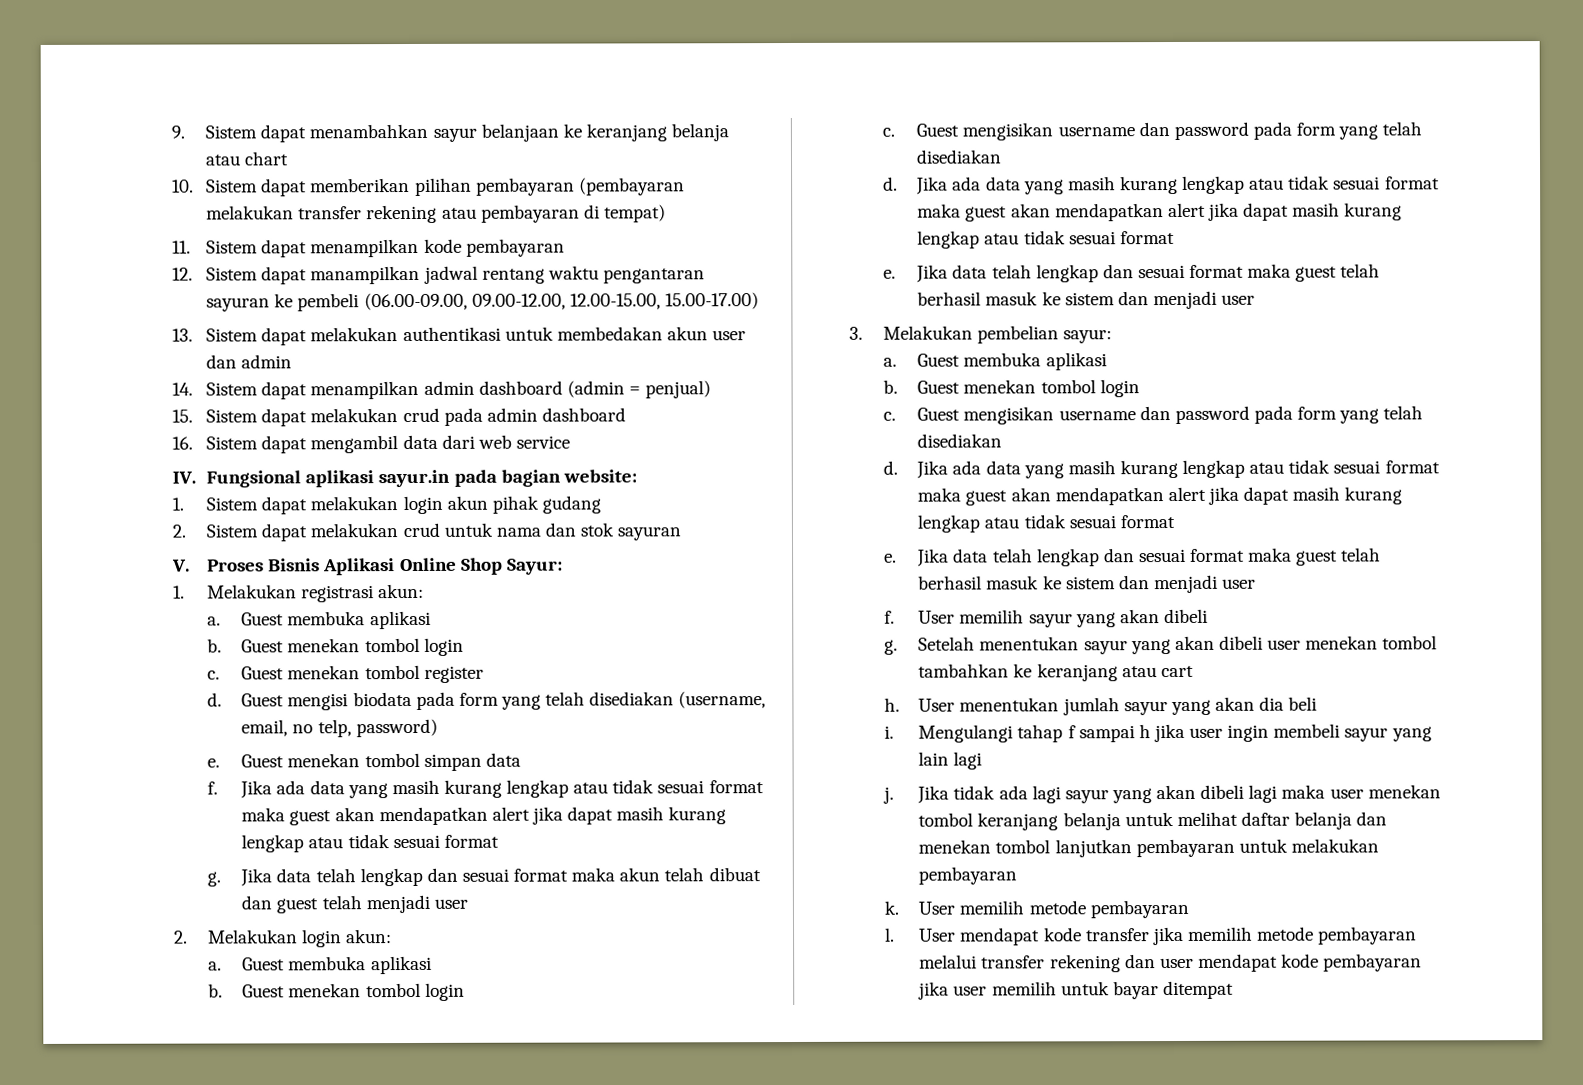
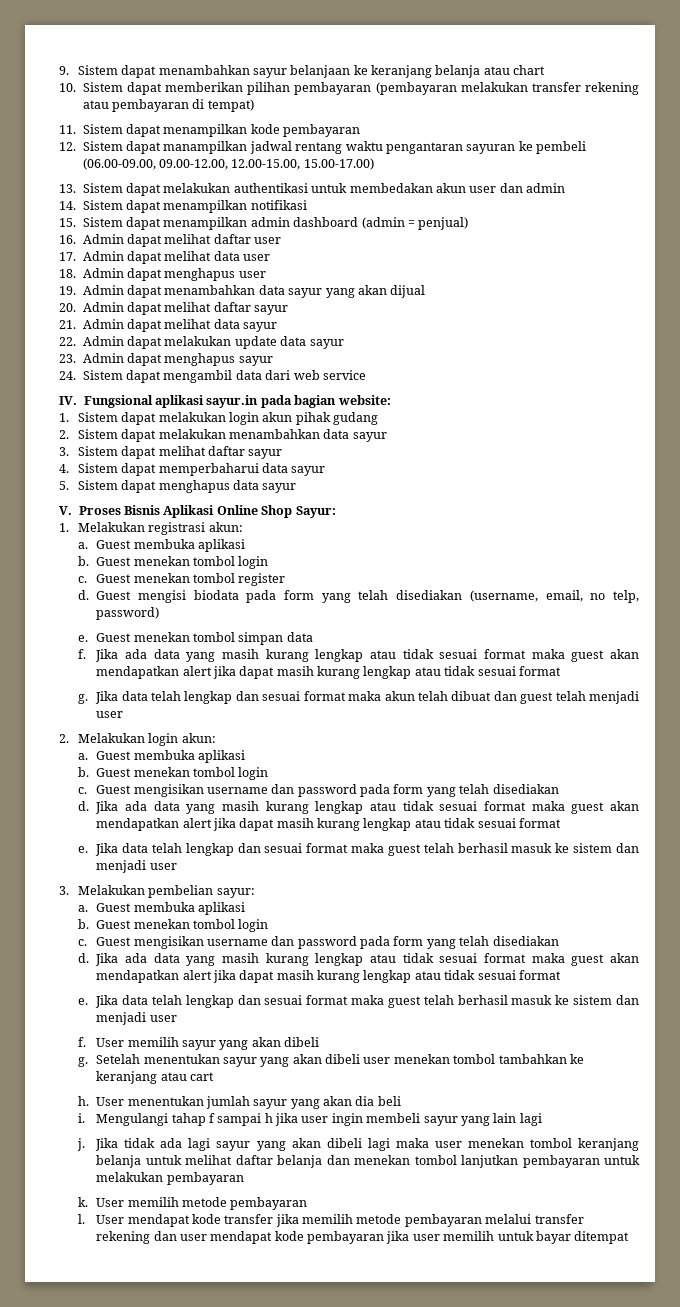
(420, 390) none -> [250,200,307,210] [59,217,248,230] notifikasi // 15. Sistem dapat menampilkan
[172,407,626,427] [172,436,194,450] 15. Sistem dapat melakukan crud pada admin dashboard // 16. -> [59,234,282,247] [59,251,271,264] [59,268,266,281] [59,285,426,298] [59,302,289,315] [59,319,278,332] [59,336,344,349] [59,353,273,366] [59,371,77,380] 16. Admin dapat melihat daftar user // 17. Admin dapat melihat data user // 18. Admin dapat menghapus user // 19. Admin dapat menambahkan data sayur yang akan dijual // 20. Admin dapat melihat daftar sayur // 21. Admin dapat melihat data sayur // 22. Admin dapat melakukan update data sayur // 23. Admin dapat menghapus sayur // 24.
[402,522,682,541] crud untuk nama dan stok sayuran -> [228,429,387,442] [59,446,283,459] [59,463,326,476] [59,480,297,493] menambahkan data sayur // 3. Sistem dapat melihat daftar sayur // 4. Sistem dapat memperbaharui data sayur // 5. Sistem dapat menghapus data sayur

